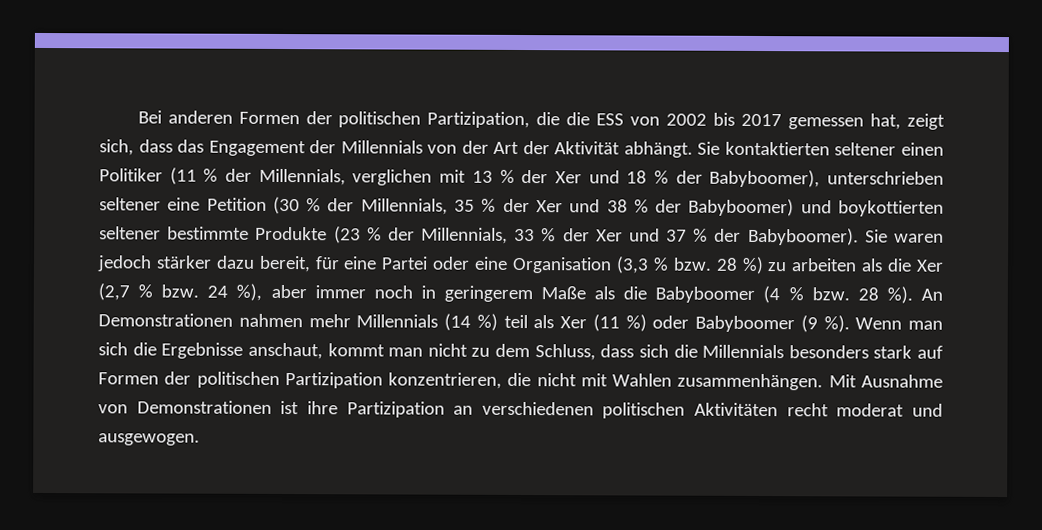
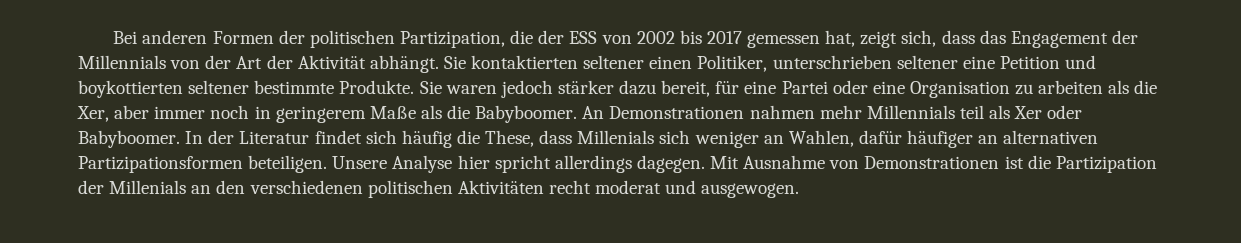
[566,112,591,126] die -> [538,30,565,44] der
[99,167,944,188] [99,196,944,217] [99,226,859,246] Politiker (11 % der Millennials, verglichen mit 13 % der Xer und 18 % der Babyboomer), unterschrieben seltener eine Petition (30 % der Millennials, 35 % der Xer und 38 % der Babyboomer) und boykottierten seltener bestimmte Produkte (23 % der Millennials, 33 % der Xer und 37 % der Babyboomer). -> [697,55,1097,72] [78,80,415,98] Politiker, unterschrieben seltener eine Petition und boykottierten seltener bestimmte Produkte.
[615,256,945,275] [98,283,263,301] (3,3 % bzw. 28 %) zu arbeiten als die Xer (2,7 % bzw. 24 %), -> [1015,80,1158,95] [77,106,109,122] zu arbeiten als die Xer,
[655,286,913,304] Babyboomer (4 % bzw. 28 %). -> [475,105,578,123] Babyboomer.
[444,313,498,331] (14 %) -> (955, 112) none
[592,314,943,333] [98,342,943,361] [98,371,824,391] (11 %) oder Babyboomer (9 %). Wenn man sich die Ergebnisse anschaut, kommt man nicht zu dem Schluss, dass sich die Millennials besonders stark auf Formen der politischen Partizipation konzentrieren, die nicht mit Wahlen zusammenhängen. -> [1047,105,1083,119] [78,130,1099,148] [78,155,705,173] oder Babyboomer. In der Literatur findet sich häufig die These, dass Millenials sich weniger an Wahlen, dafür häufiger an alternativen Partizipationsformen beteiligen. Unsere Analyse hier spricht allerdings dagegen.
[306,401,474,418] ihre Partizipation an -> [1027,155,1157,173] [78,180,246,194] die Partizipation der Millenials an den

